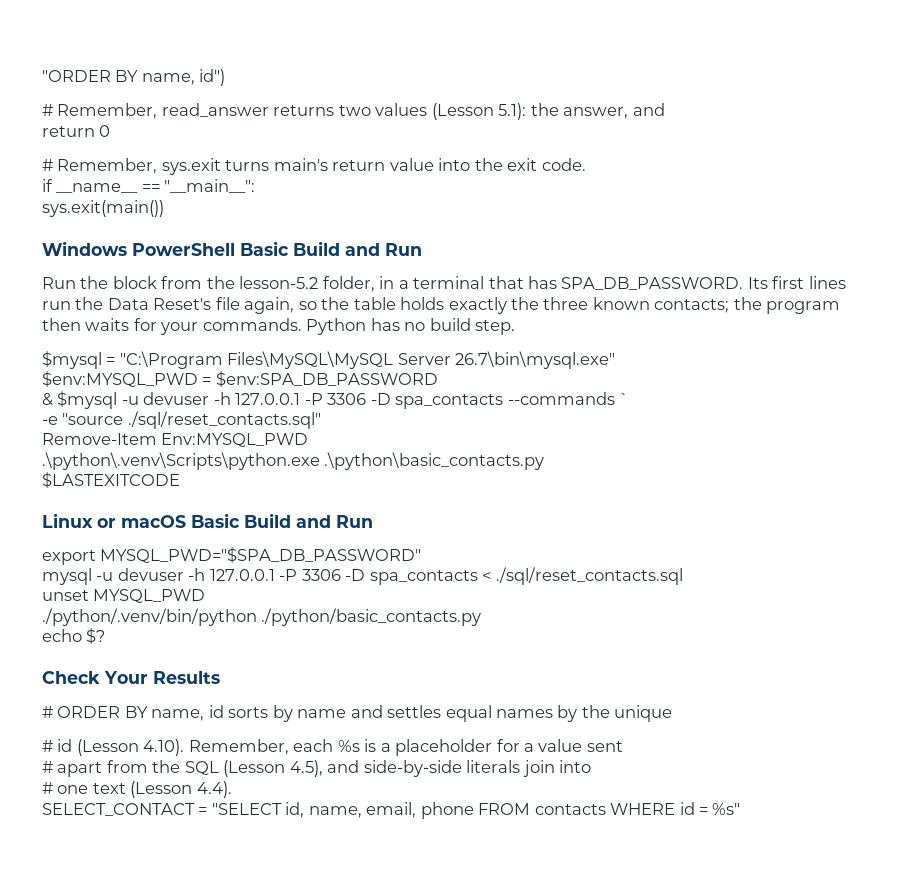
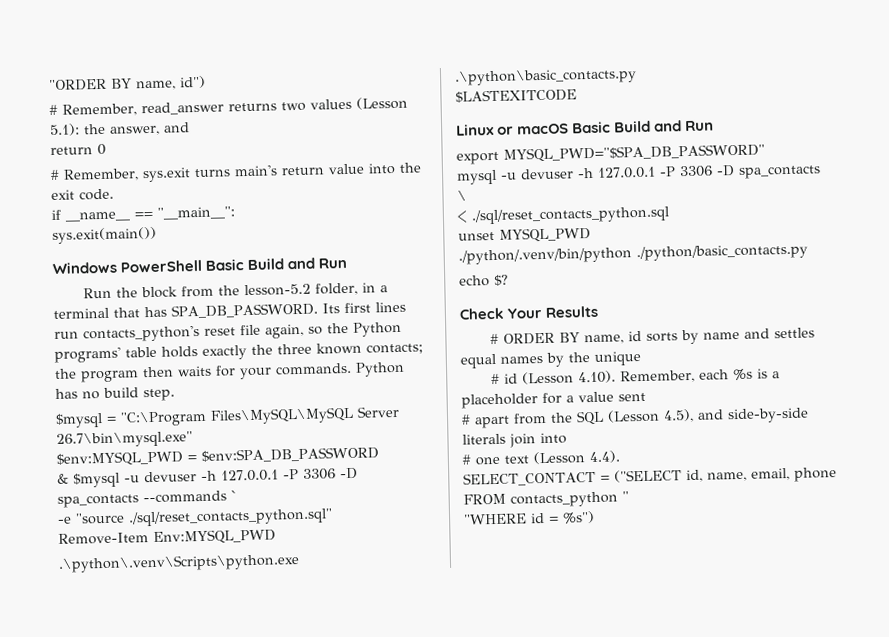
[75,297,212,310] the Data Reset's -> [83,325,236,343] contacts_python's reset
(350, 303) none -> [353,321,402,337] [54,346,121,363] Python programs'
[127,411,321,429] ./sql/reset_contacts.sql" -> [128,508,333,527] ./sql/reset_contacts_python.sql"
[482,567,683,585] < ./sql/reset_contacts.sql -> [457,190,467,201] [457,206,670,225] \ // < ./sql/reset_contacts_python.sql
[211,803,282,815] "SELECT -> [613,469,682,483] ("SELECT
[534,803,676,815] contacts WHERE -> [510,491,629,508] [464,513,527,525] contacts_python " // "WHERE
[712,803,741,815] %s" -> [562,510,595,524] %s")

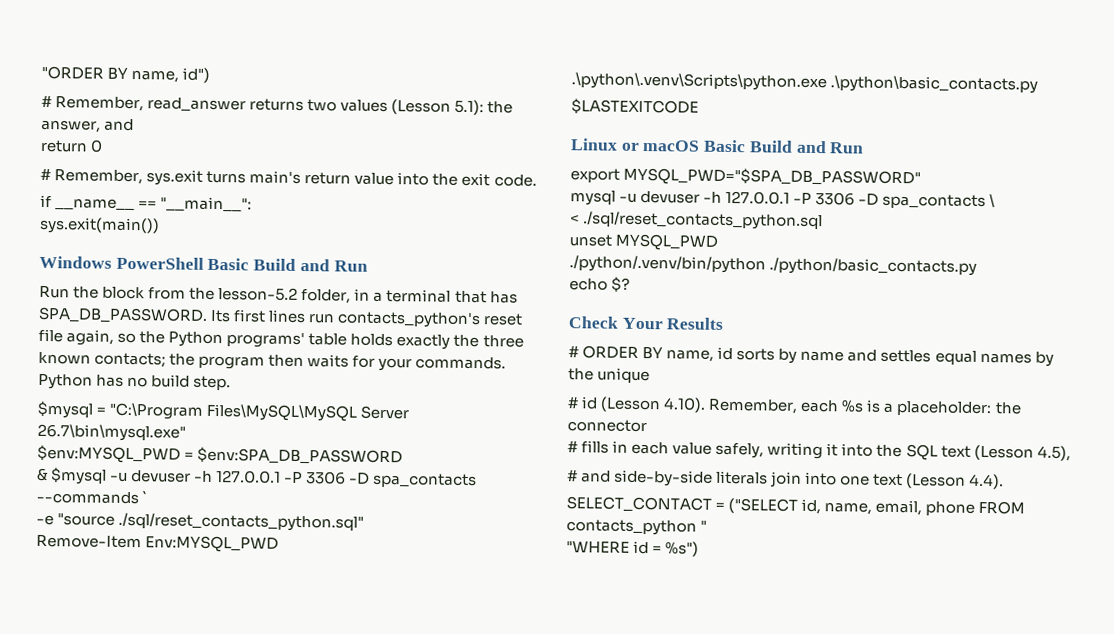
[461,391,646,409] [461,412,547,429] placeholder for a value sent // # apart from -> [896,400,1022,417] [567,419,647,433] [567,440,874,460] placeholder: the connector // # fills in each value safely, writing it into
(604, 418) none -> [940,445,971,458] text
(694, 415) none -> [567,470,578,482] // #
[462,454,471,465] // # -> (838, 478) none

